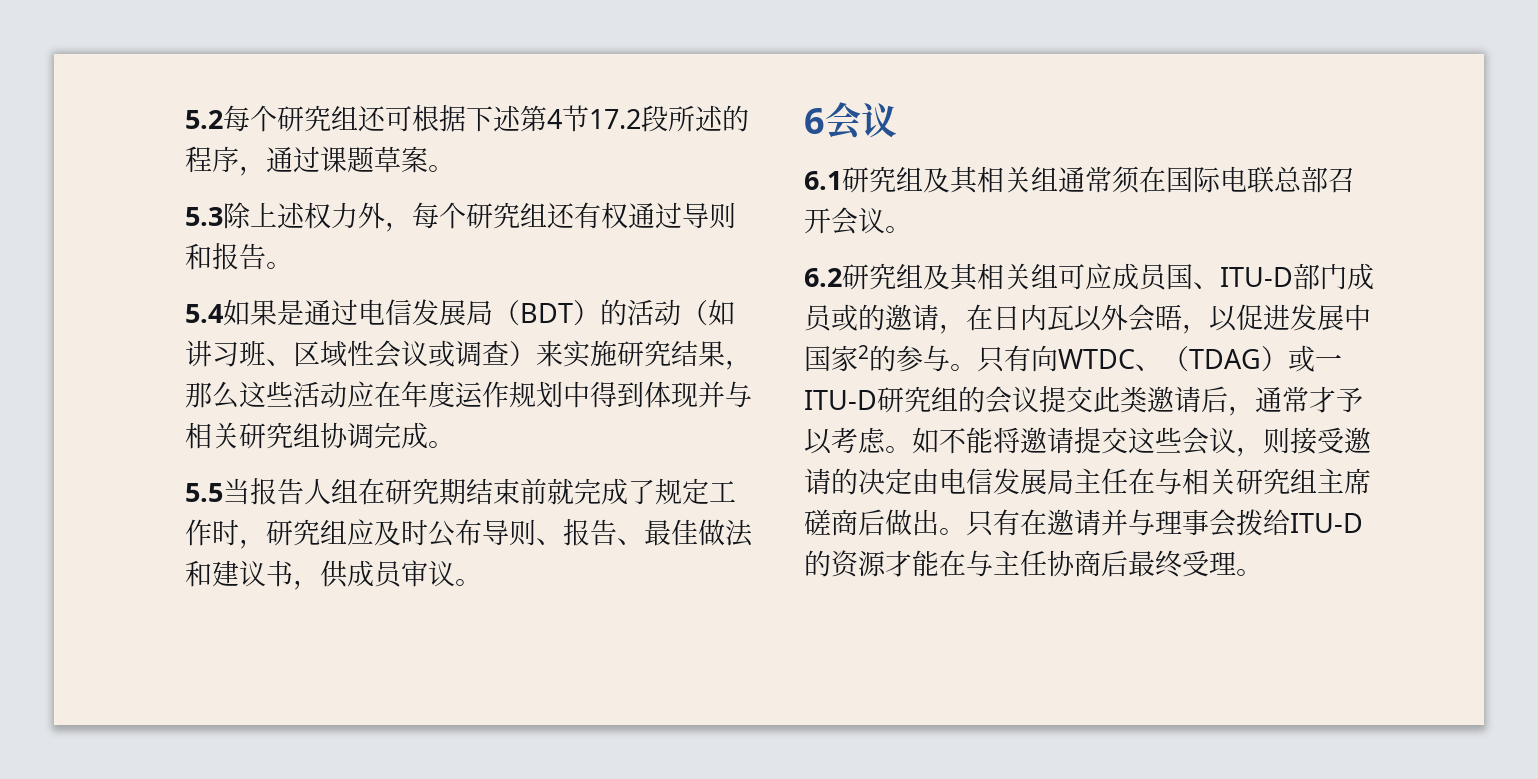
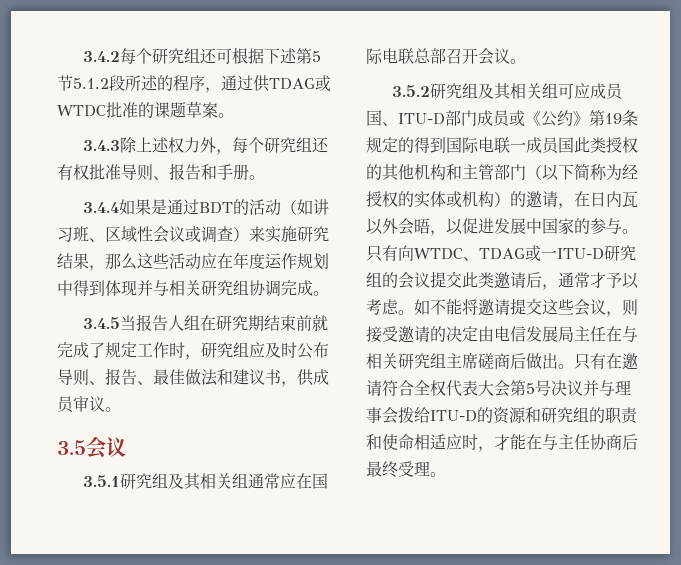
[185,110,223,129] 5.2 -> [83,51,121,62] 3.4.2
[547,105,641,132] 4节17.2 -> [312,51,322,62] [57,75,109,91] 5节5.1.2
(320, 159) none -> [253,75,331,92] [57,102,154,118] 供TDAG或WTDC批准的
[185,207,223,226] 5.3 -> [83,140,121,151] 3.4.3
[628,202,736,229] [185,243,293,270] [185,304,223,323] 通过导则和报告。 // 5.4 -> [89,163,265,181] [83,202,120,213] 批准导则、报告和手册。 // 3.4.4
[358,299,600,326] 电信发展局（BDT） -> [199,201,234,214] BDT
[185,483,223,502] 5.5 -> [83,317,121,329] 3.4.5
[804,108,825,134] 6 -> [57,440,86,455] 3.5
[804,171,842,190] 6.1 -> [83,475,121,487] 3.5.1
[1112,166,1140,194] 须 -> [280,473,297,489] 应
[804,268,842,287] 6.2 -> [392,85,431,97] 3.5.2
(858, 317) none -> [525,110,638,127] [366,137,638,154] [366,164,638,181] [366,191,510,208] 《公约》第19条规定的得到国际电联一成员国此类授权的其他机构和主管部门（以下简称为经授权的实体或机构）
[858,345,869,359] 2 -> (574, 226) none
[1162,346,1288,372] （TDAG） -> [479,247,525,260] TDAG
(1101, 522) none -> [382,380,583,397] 符合全权代表大会第5号决议
(886, 564) none -> [525,407,638,424] [366,434,494,452] 和研究组的职责和使命相适应时，

